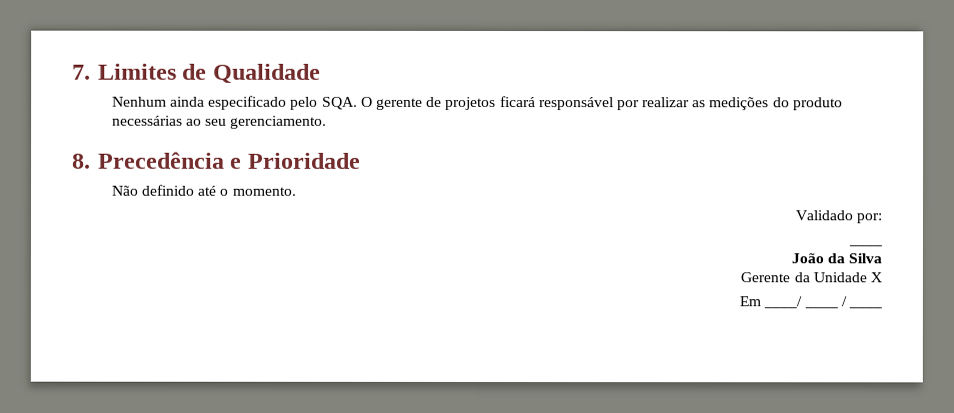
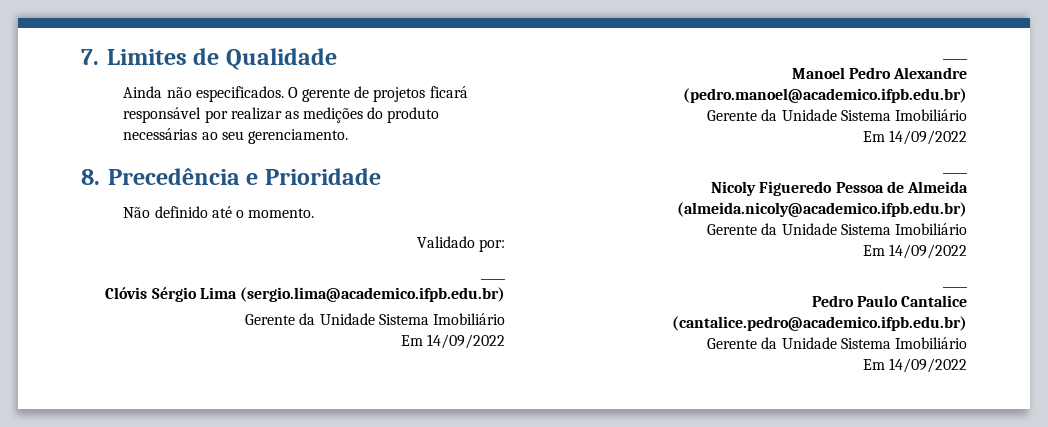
[111,95,358,110] Nenhum ainda especificado pelo SQA. -> [123,86,284,102] Ainda não especificados.
[790,253,882,264] [740,272,882,283] [739,296,882,309] João da Silva // Gerente da Unidade X // Em ____/ ____ / ____ -> [105,287,505,302] [245,313,505,325] [400,334,505,349] [943,58,967,60] [791,67,967,79] [683,88,967,103] [707,109,967,121] [862,130,967,145] [943,172,967,174] [711,181,968,196] [677,202,967,217] [707,223,967,235] [862,244,967,259] [943,286,967,288] [811,295,967,307] [672,316,967,331] [707,337,967,349] [862,358,967,373] Clóvis Sérgio Lima (sergio.lima@academico.ifpb.edu.br) // Gerente da Unidade Sistema Imobiliário // Em 14/09/2022 // ____ // Manoel Pedro Alexandre (pedro.manoel@academico.ifpb.edu.br) // Gerente da Unidade Sistema Imobiliário // Em 14/09/2022 // ____ // Nicoly Figueredo Pessoa de Almeida (almeida.nicoly@academico.ifpb.edu.br) // Gerente da Unidade Sistema Imobiliário // Em 14/09/2022 // ____ // Pedro Paulo Cantalice (cantalice.pedro@academico.ifpb.edu.br) // Gerente da Unidade Sistema Imobiliário // Em 14/09/2022

